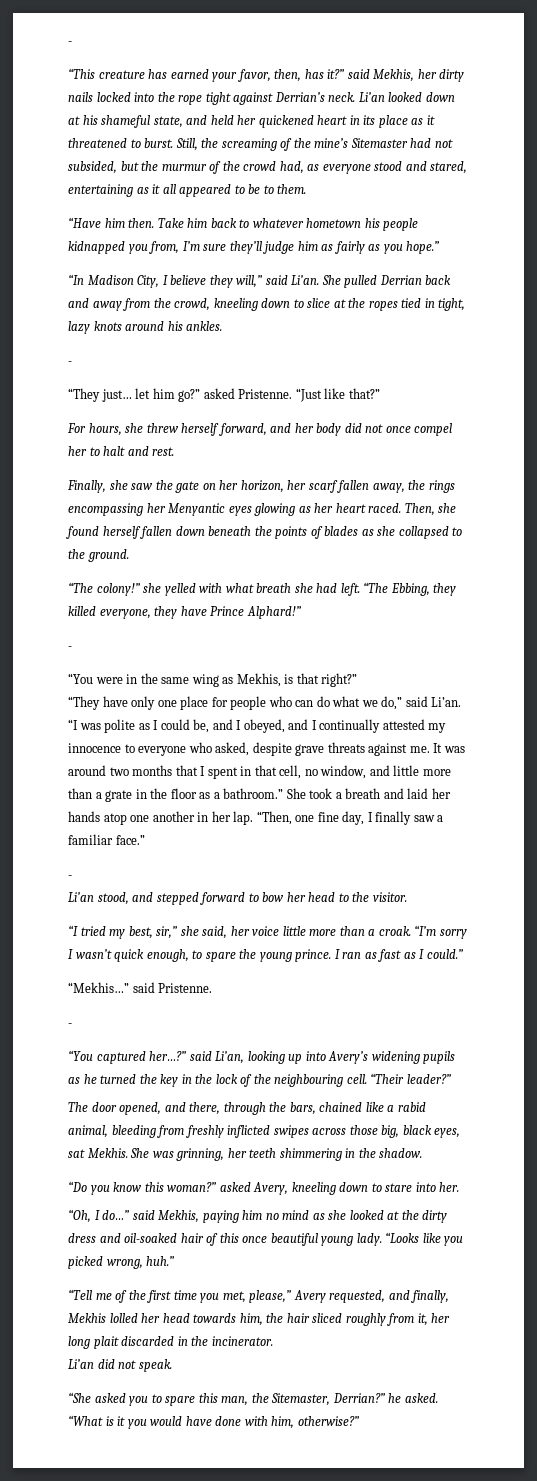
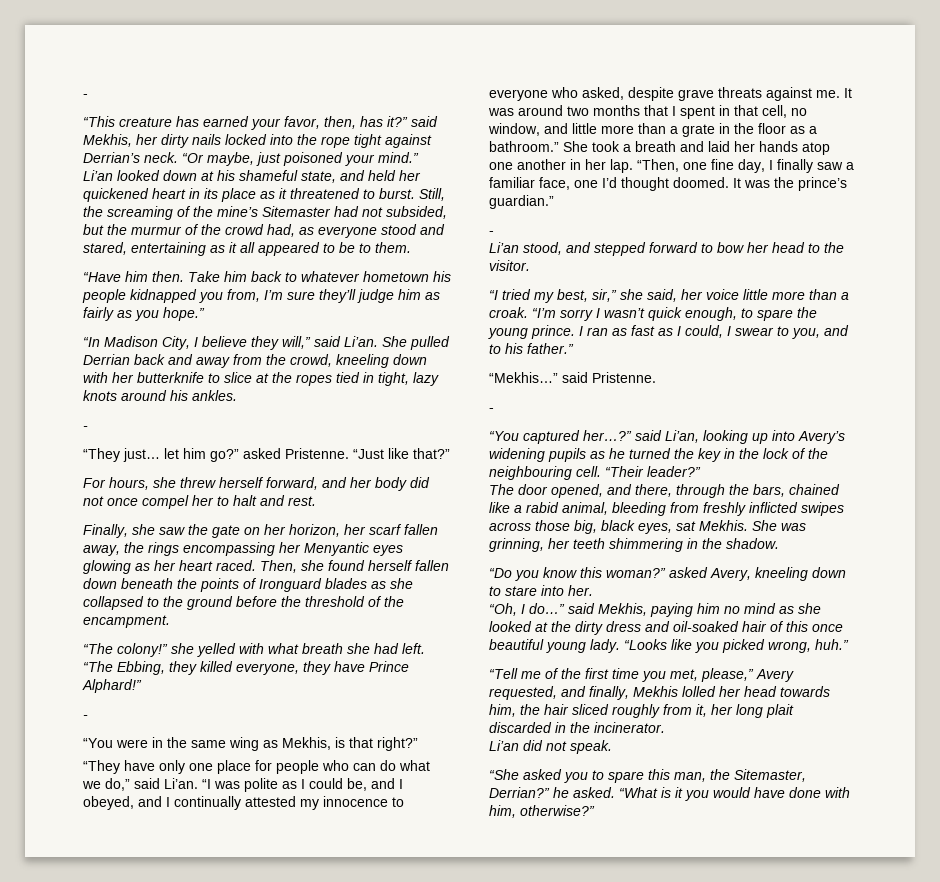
(356, 97) none -> [182,152,419,166] “Or maybe, just poisoned your mind.”
(291, 303) none -> [83,372,204,383] with her butterknife
(323, 532) none -> [259,578,322,592] Ironguard
[87,549,129,562] ground. -> [187,596,404,610] [83,615,170,628] ground before the threshold of the encampment.
[115,835,145,845] face.” -> [539,177,847,191] [489,195,554,209] face, one I’d thought doomed. It was the prince’s guardian.”
[426,949,463,959] could.” -> [685,325,849,339] [489,343,574,354] could, I swear to you, and to his father.”

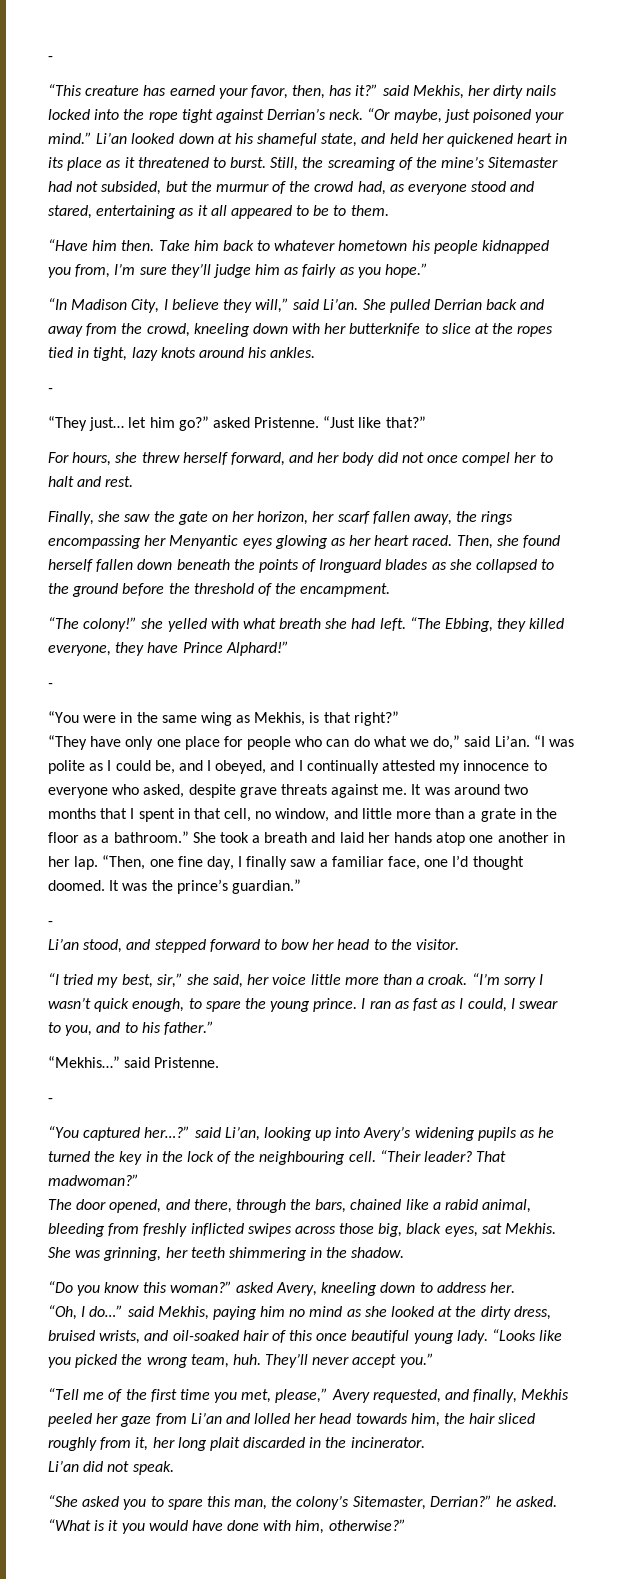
[647,466,701,477] leader?” -> [424,1151,507,1162] [48,1174,139,1186] leader? That madwoman?”
[505,585,564,596] stare into -> [436,1282,487,1293] address
[606,621,641,632] dress -> [513,1306,551,1320] [48,1330,141,1344] dress, bruised wrists,
[768,639,849,653] wrong, huh.” -> [121,1353,434,1368] the wrong team, huh. They’ll never accept you.”
(678, 691) none -> [48,1412,250,1427] peeled her gaze from Li’an and
(730, 774) none -> [296,1495,350,1510] colony’s

